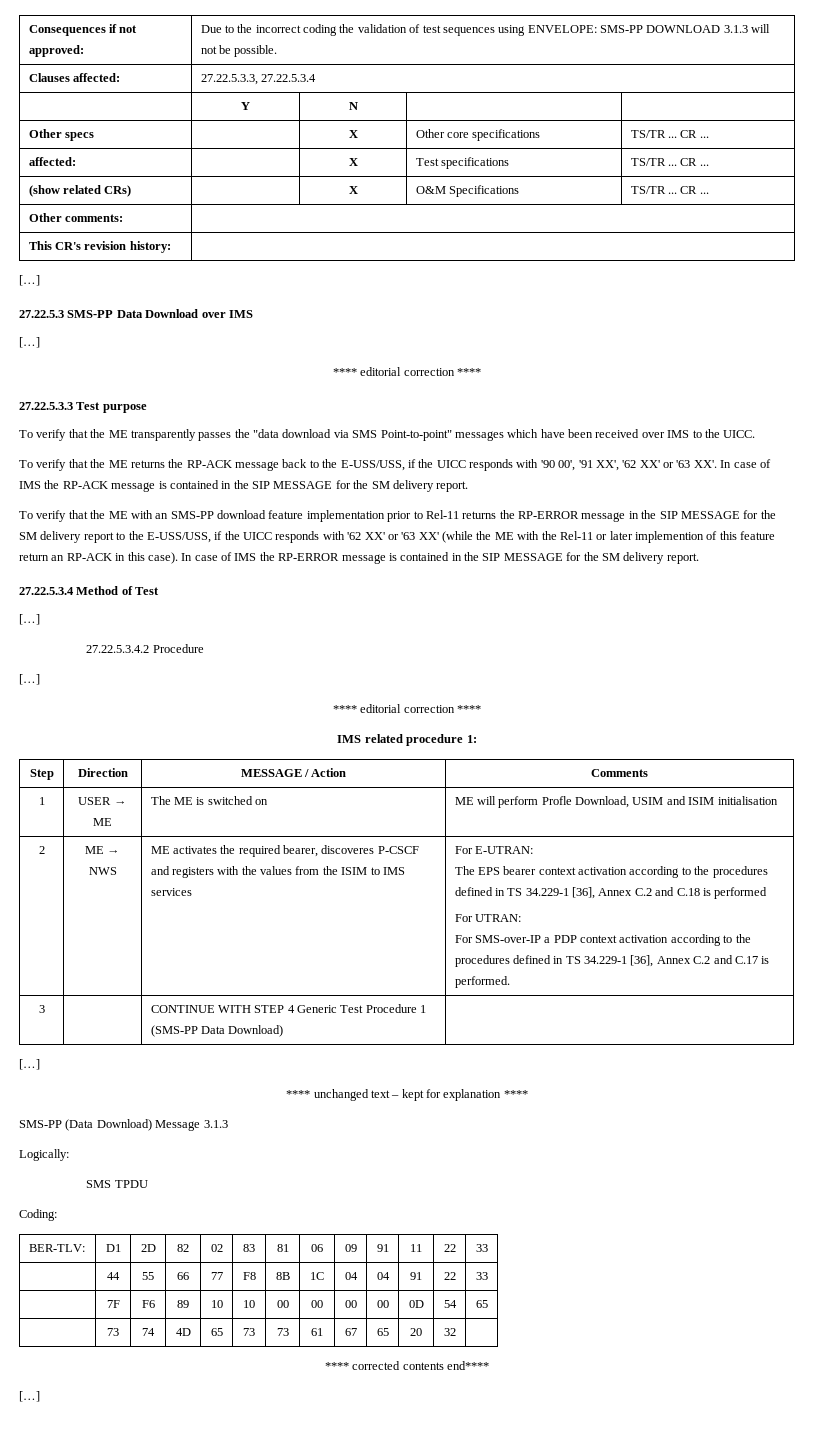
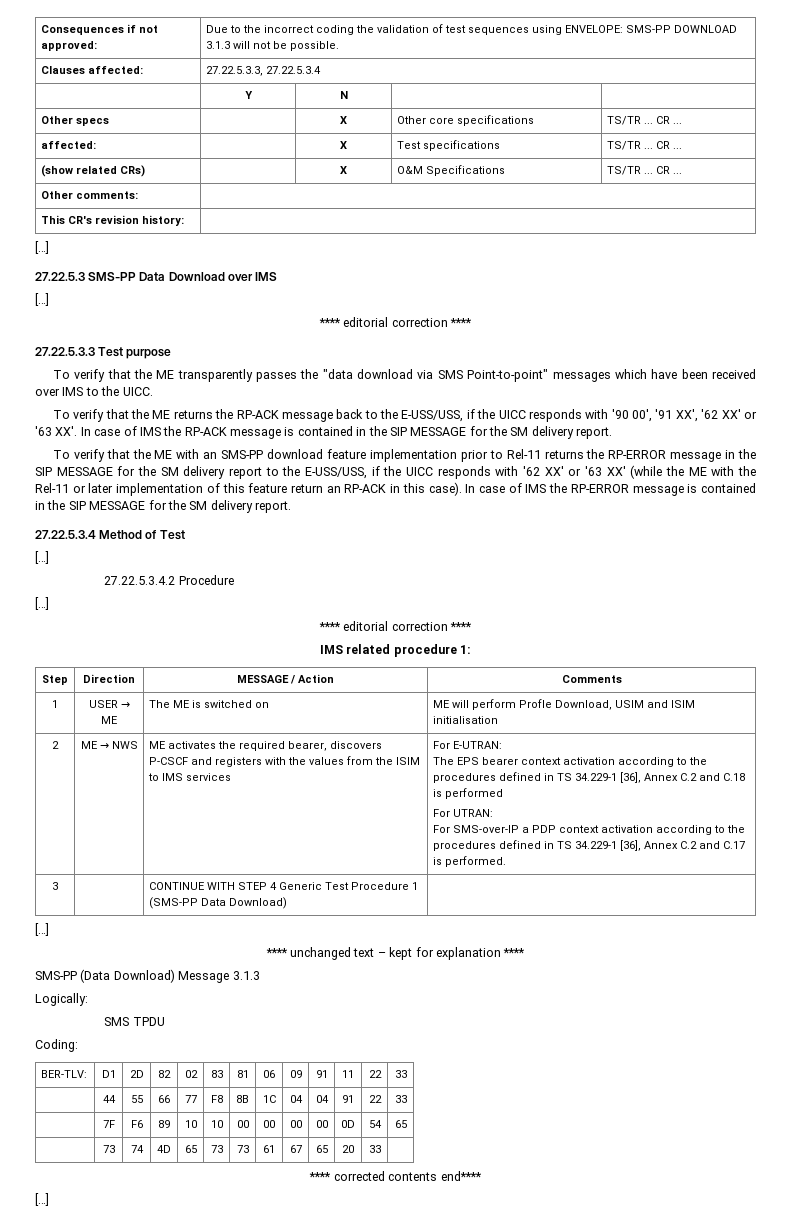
[635,531,704,543] implemention -> [116,483,204,496] implementation
[321,845,375,854] discoveres -> [330,741,383,749] discovers
[443,1328,456,1336] 32 -> [368,1145,381,1153] 33

